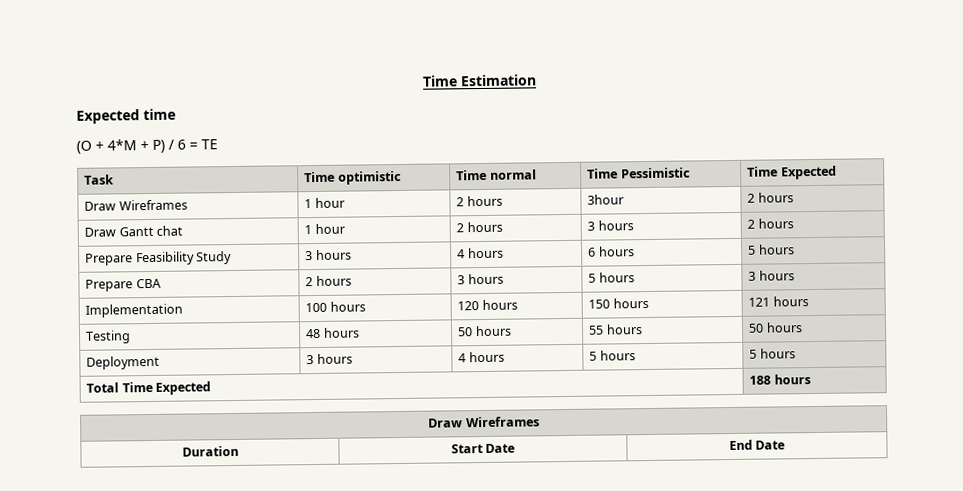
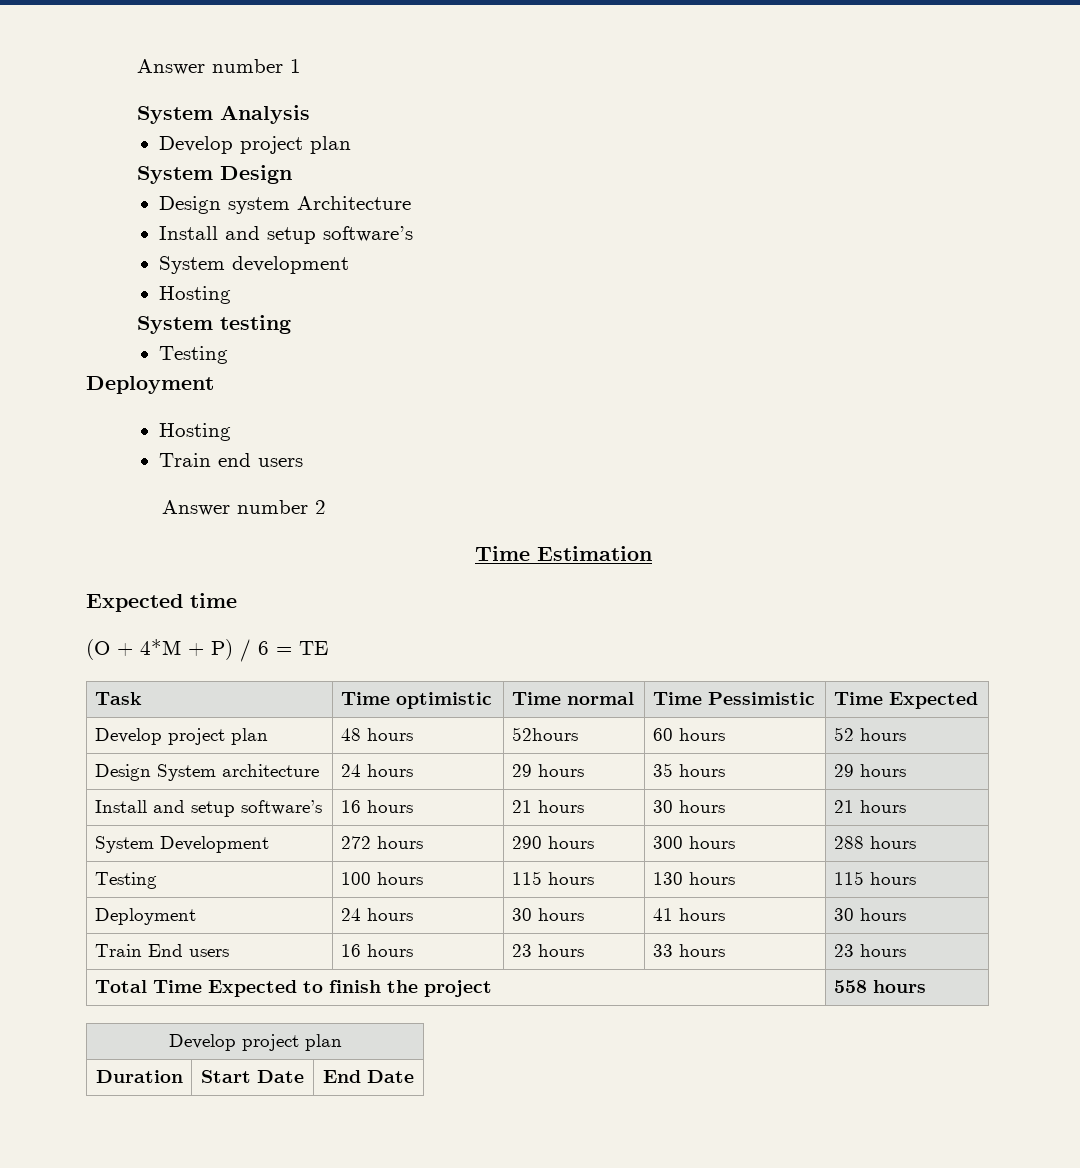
(422, 81) none -> [136,59,301,75] [136,105,310,124] [159,136,352,154] [136,165,292,184] [159,196,412,214] [159,226,414,244] [159,256,350,274] [159,286,232,304] [136,315,291,334] [159,346,229,364] [86,376,214,394] [159,423,232,441] [159,453,304,467] [161,500,326,516] Answer number 1 // System Analysis // Develop project plan // System Design // Design system Architecture // Install and setup software’s // System development // Hosting // System testing // Testing // Deployment // Hosting // Train end users // Answer number 2 //
[84,199,188,211] [304,197,345,209] [456,195,503,207] [587,194,625,205] [747,192,794,203] [84,225,184,237] [304,223,345,235] [456,221,503,233] [587,220,634,231] [747,218,794,229] [85,251,233,266] [305,249,352,261] [457,247,504,259] [588,246,635,257] [748,244,795,255] [85,278,161,292] [305,275,352,287] [457,273,504,285] [588,272,635,283] [748,270,795,281] [85,303,184,318] Draw Wireframes | 1 hour | 2 hours | 3hour | 2 hours // Draw Gantt chat | 1 hour | 2 hours | 3 hours | 2 hours // Prepare Feasibility Study | 3 hours | 4 hours | 6 hours | 5 hours // Prepare CBA | 2 hours | 3 hours | 5 hours | 3 hours // Implementation -> [94,728,268,745] [340,728,413,741] [511,727,578,741] [652,728,725,741] [833,727,906,741] [94,764,319,781] [340,764,413,777] [511,764,584,777] [652,763,725,777] [833,764,906,777] [94,800,322,817] [340,800,413,813] [511,800,584,813] [652,800,725,813] [833,800,906,813] [94,836,269,853] [340,836,423,849] [511,836,594,849] [652,836,735,849] [833,836,916,849] [94,872,157,889] Develop project plan | 48 hours | 52hours | 60 hours | 52 hours // Design System architecture | 24 hours | 29 hours | 35 hours | 29 hours // Install and setup software’s | 16 hours | 21 hours | 30 hours | 21 hours // System Development | 272 hours | 290 hours | 300 hours | 288 hours // Testing
[457,299,518,311] [588,297,649,309] [748,296,809,307] [85,330,132,344] [305,327,360,339] [457,325,512,337] [588,324,643,335] [748,323,765,333] 120 hours | 150 hours | 121 hours // Testing | 48 hours | 50 hours | 55 hours | 50 -> [511,871,594,885] [652,872,735,885] [833,871,864,885] 115 hours | 130 hours | 115
[306,353,353,365] [458,351,505,363] [589,350,636,361] [749,348,796,359] [86,381,212,395] [749,374,811,385] [428,416,540,428] 3 hours | 4 hours | 5 hours | 5 hours // Total Time Expected | 188 hours // Draw Wireframes -> [340,908,413,921] [511,908,584,921] [652,908,725,921] [833,908,906,921] [94,944,229,957] [340,944,413,957] [511,944,584,957] [652,944,725,957] [833,944,906,957] [94,980,492,997] [833,980,926,993] [168,1034,342,1051] 24 hours | 30 hours | 41 hours | 30 hours // Train End users | 16 hours | 23 hours | 33 hours | 23 hours // Total Time Expected to finish the project | 558 hours // Develop project plan

